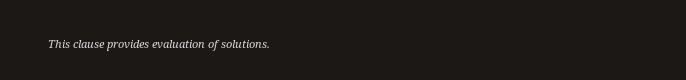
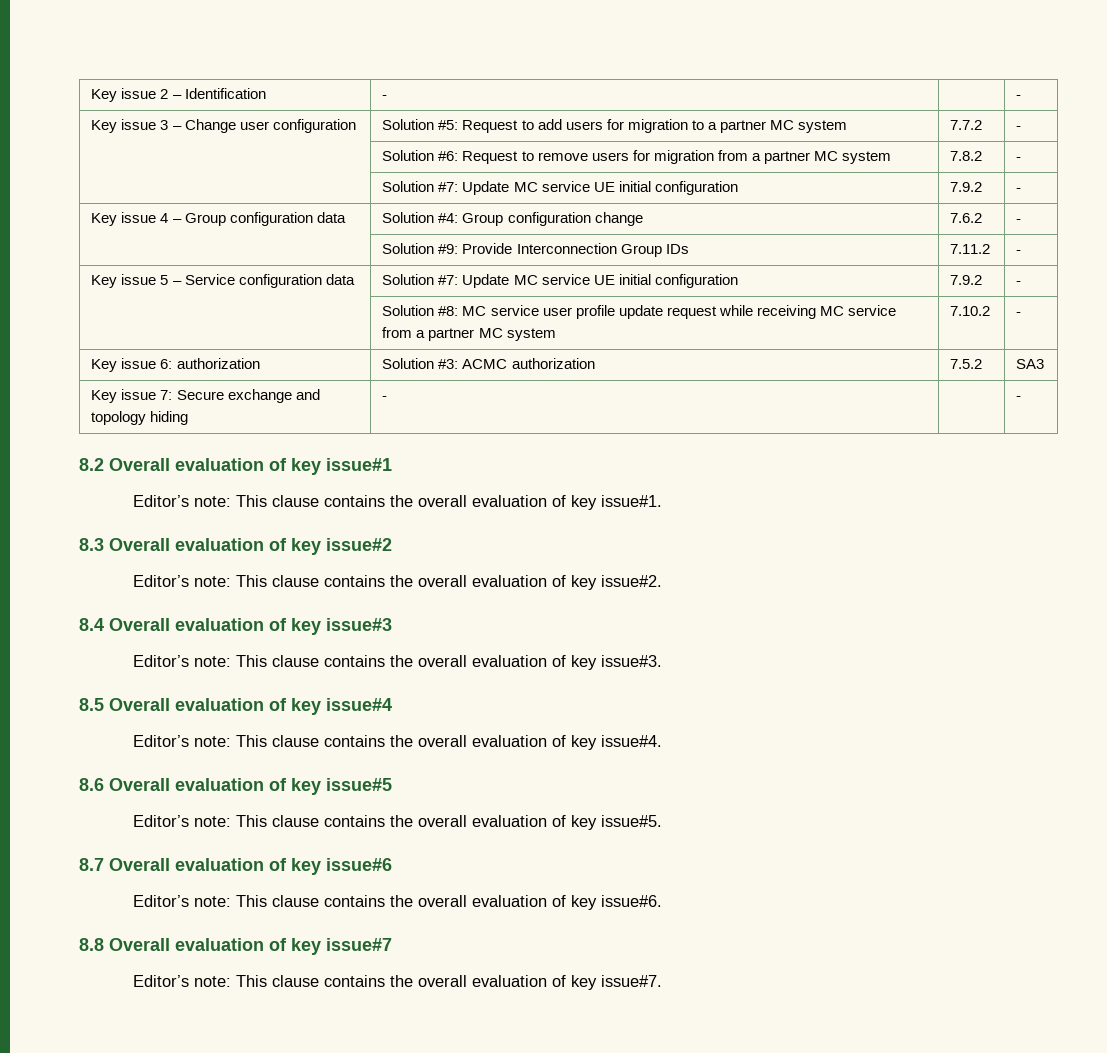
[48,40,270,51] This clause provides evaluation of solutions. -> [91,88,266,102] [382,95,388,99] [1016,95,1022,99] [91,119,356,133] [382,119,847,133] [950,120,983,130] [1016,126,1022,130] [382,150,891,164] [950,151,983,161] [1016,157,1022,161] [382,181,738,195] [950,182,983,192] [1016,188,1022,192] [91,212,346,226] [382,212,643,226] [950,213,983,223] [1016,219,1022,223] [382,243,689,257] [950,244,991,254] [1016,250,1022,254] [91,274,355,288] [382,274,738,288] [950,275,983,285] [1016,281,1022,285] [382,305,896,319] [382,327,556,341] [950,306,991,316] [1016,312,1022,316] [91,358,260,372] [382,358,595,369] [950,359,983,369] [1016,359,1045,369] [91,389,320,403] [91,411,189,425] [382,396,388,400] [1016,396,1022,400] [79,458,392,475] [132,495,662,510] [79,538,392,555] [132,575,662,590] [79,618,392,635] [132,655,662,670] [79,698,392,715] [132,735,662,750] [79,778,392,795] [132,815,662,830] [79,858,392,875] [132,895,662,910] [79,938,392,955] [132,975,662,990] Key issue 2 – Identification | - | | - // Key issue 3 – Change user configuration | Solution #5: Request to add users for migration to a partner MC system | 7.7.2 | - // | Solution #6: Request to remove users for migration from a partner MC system | 7.8.2 | - // | Solution #7: Update MC service UE initial configuration | 7.9.2 | - // Key issue 4 – Group configuration data | Solution #4: Group configuration change | 7.6.2 | - // | Solution #9: Provide Interconnection Group IDs | 7.11.2 | - // Key issue 5 – Service configuration data | Solution #7: Update MC service UE initial configuration | 7.9.2 | - // | Solution #8: MC service user profile update request while receiving MC service from a partner MC system | 7.10.2 | - // Key issue 6: authorization | Solution #3: ACMC authorization | 7.5.2 | SA3 // Key issue 7: Secure exchange and topology hiding | - | | - // 8.2 Overall evaluation of key issue#1 // Editor’s note: This clause contains the overall evaluation of key issue#1. // 8.3 Overall evaluation of key issue#2 // Editor’s note: This clause contains the overall evaluation of key issue#2. // 8.4 Overall evaluation of key issue#3 // Editor’s note: This clause contains the overall evaluation of key issue#3. // 8.5 Overall evaluation of key issue#4 // Editor’s note: This clause contains the overall evaluation of key issue#4. // 8.6 Overall evaluation of key issue#5 // Editor’s note: This clause contains the overall evaluation of key issue#5. // 8.7 Overall evaluation of key issue#6 // Editor’s note: This clause contains the overall evaluation of key issue#6. // 8.8 Overall evaluation of key issue#7 // Editor’s note: This clause contains the overall evaluation of key issue#7.

